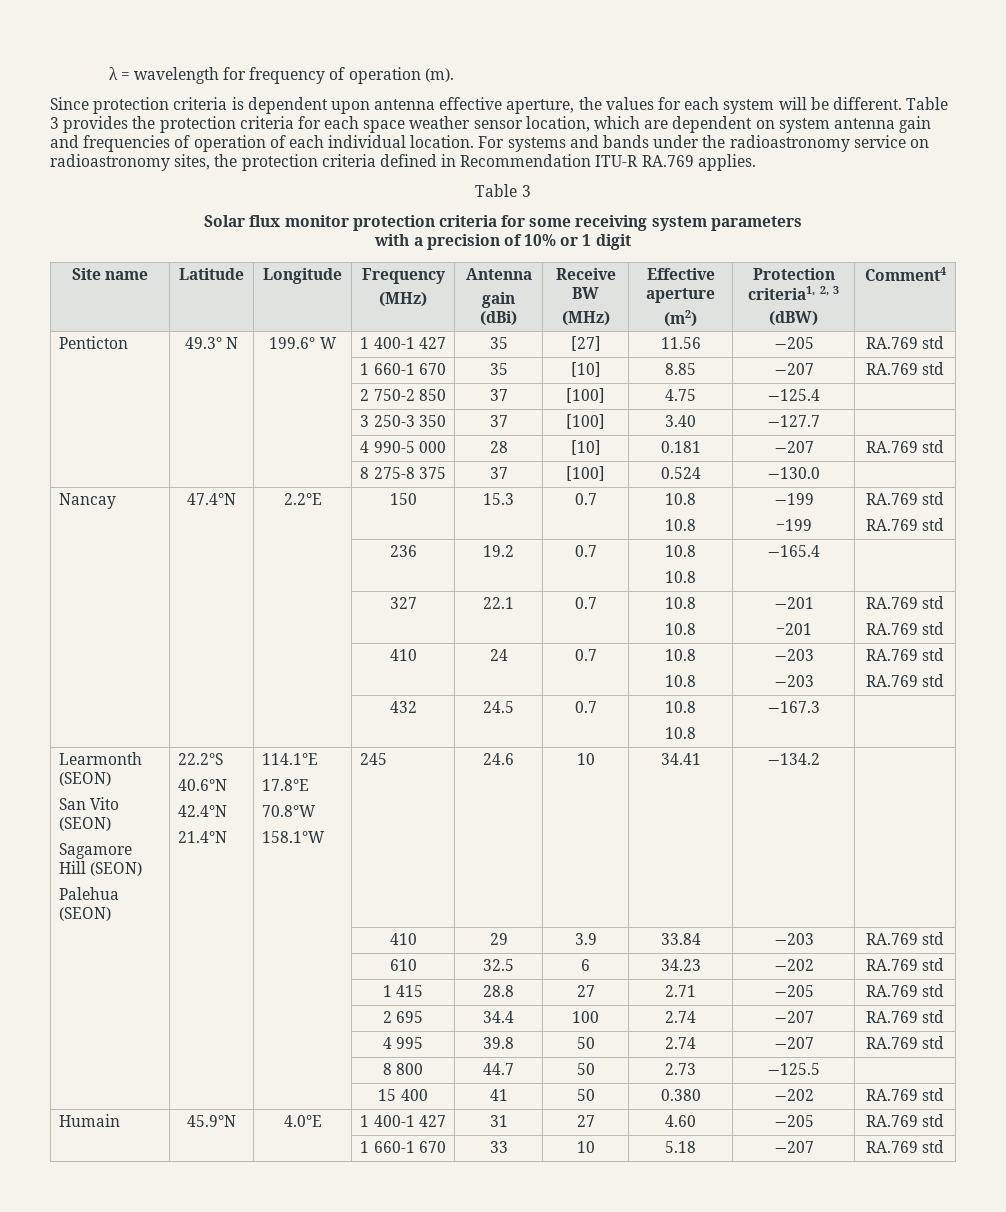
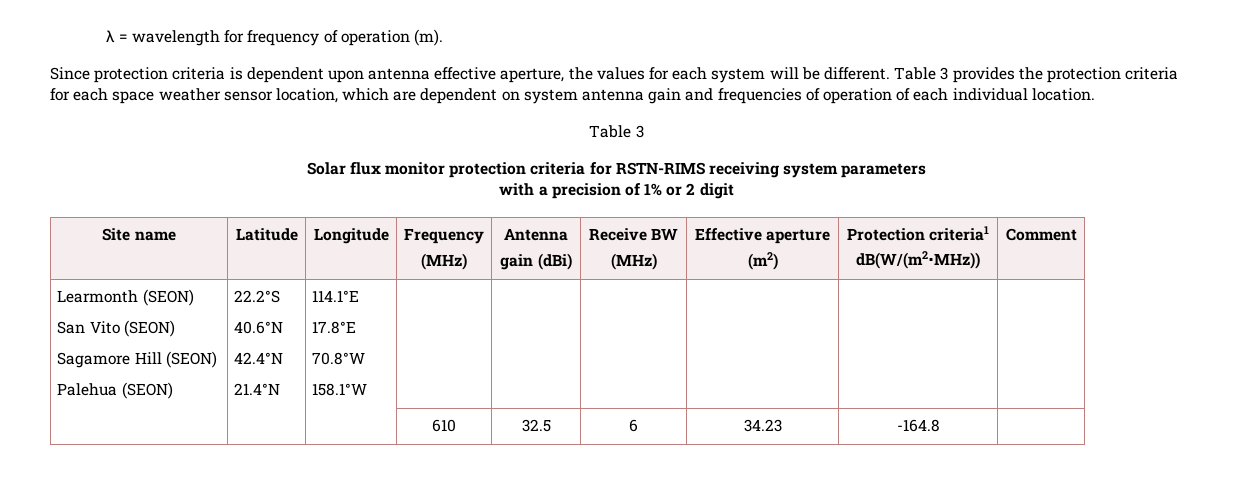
[478,135,929,152] [50,154,756,171] For systems and bands under the radioastronomy service on radioastronomy sites, the protection criteria defined in Recommendation ITU-R RA.769 applies. -> (1095, 94) none
[529,218,572,227] some -> [615,162,705,175] RSTN-RIMS
[524,234,592,246] 10% or 1 -> [644,183,696,196] 1% or 2
[748,286,839,300] [769,311,818,326] [864,267,946,281] [59,336,129,349] [184,337,239,349] [269,337,337,349] [360,337,446,349] [489,337,508,349] [570,336,601,351] [660,337,701,349] [773,337,814,349] [865,336,945,349] [360,363,446,375] [489,363,508,375] [570,362,601,377] [665,363,696,375] [773,363,814,375] [865,362,945,375] [360,389,446,401] [489,389,508,401] [566,388,605,403] [665,389,696,401] [767,389,820,401] [360,415,446,427] [489,415,508,427] [566,414,605,429] [665,415,696,427] [767,415,820,427] [360,441,446,453] [489,441,508,453] [570,440,601,455] [660,441,701,453] [773,441,814,453] [865,440,945,453] [360,467,446,479] [489,467,508,479] [566,466,605,481] [660,467,701,479] [767,467,820,479] [59,493,117,509] [187,493,236,505] [283,493,322,505] [389,493,417,505] [483,493,514,505] [574,493,597,505] [665,493,696,505] [665,519,696,531] [773,493,814,505] [775,519,812,531] [865,492,945,505] [865,518,945,531] [389,545,417,557] [483,545,514,557] [574,545,597,557] [665,545,696,557] [665,571,696,583] [767,545,820,557] [389,597,417,609] [483,597,514,609] [574,597,597,609] [665,597,696,609] [665,623,696,635] [773,597,814,609] [775,623,812,635] [865,596,945,609] [865,622,945,635] [389,649,417,661] [489,649,508,661] [574,649,597,661] [665,649,696,661] [665,675,696,687] [773,649,814,661] [773,675,814,687] [865,648,945,661] [865,674,945,687] [389,701,417,713] [483,701,514,713] [574,701,597,713] [665,701,696,713] [665,727,696,739] [767,701,820,713] criteria1, 2, 3 // (dBW) | Comment4 // Penticton | 49.3° N | 199.6° W | 1 400-1 427 | 35 | [27] | 11.56 | −205 | RA.769 std // | | | 1 660-1 670 | 35 | [10] | 8.85 | −207 | RA.769 std // | | | 2 750-2 850 | 37 | [100] | 4.75 | −125.4 | // | | | 3 250-3 350 | 37 | [100] | 3.40 | −127.7 | // | | | 4 990-5 000 | 28 | [10] | 0.181 | −207 | RA.769 std // | | | 8 275-8 375 | 37 | [100] | 0.524 | −130.0 | // Nancay | 47.4°N | 2.2°E | 150 | 15.3 | 0.7 | 10.8 // 10.8 | −199 // ‒199 | RA.769 std // RA.769 std // | | | 236 | 19.2 | 0.7 | 10.8 // 10.8 | −165.4 | // | | | 327 | 22.1 | 0.7 | 10.8 // 10.8 | −201 // ‒201 | RA.769 std // RA.769 std // | | | 410 | 24 | 0.7 | 10.8 // 10.8 | −203 // −203 | RA.769 std // RA.769 std // | | | 432 | 24.5 | 0.7 | 10.8 // 10.8 | −167.3 | -> [929,226,990,241] [856,251,980,269] [1005,228,1077,241] criteria1 // dB(W/(m2∙MHz)) | Comment
[360,753,388,765] [483,753,514,765] [576,753,595,765] [660,753,701,765] [767,753,820,765] [389,933,417,945] [489,933,508,945] [574,933,597,945] [660,933,701,945] [773,933,814,945] [865,932,945,945] [389,959,417,971] [483,959,514,971] [581,959,590,971] [660,959,701,971] [773,959,814,971] [865,958,945,971] [382,985,424,997] [483,985,514,997] [576,985,595,997] [665,985,696,997] [773,985,814,997] [865,984,945,997] [382,1011,424,1023] [483,1011,514,1023] [572,1011,599,1023] [665,1011,696,1023] [773,1011,814,1023] [865,1010,945,1023] [382,1037,424,1049] [483,1037,514,1049] [576,1037,595,1049] [665,1037,696,1049] [773,1037,814,1049] [865,1036,945,1049] [382,1063,424,1075] [483,1063,514,1075] [576,1063,595,1075] [665,1063,696,1075] [767,1063,820,1075] [378,1089,428,1101] [489,1089,508,1101] [576,1089,595,1101] [660,1089,701,1101] [773,1089,814,1101] [865,1088,945,1101] [59,1114,121,1127] [187,1115,236,1127] [283,1115,322,1127] [360,1115,446,1127] [489,1115,508,1127] [576,1115,595,1127] [665,1115,696,1127] [773,1115,814,1127] [865,1114,945,1127] [360,1141,446,1153] [489,1141,508,1153] [576,1141,595,1153] [665,1141,696,1153] [773,1141,814,1153] [865,1140,945,1153] 245 | 24.6 | 10 | 34.41 | −134.2 | // | | | 410 | 29 | 3.9 | 33.84 | −203 | RA.769 std // | | | 610 | 32.5 | 6 | 34.23 | −202 | RA.769 std // | | | 1 415 | 28.8 | 27 | 2.71 | −205 | RA.769 std // | | | 2 695 | 34.4 | 100 | 2.74 | −207 | RA.769 std // | | | 4 995 | 39.8 | 50 | 2.74 | −207 | RA.769 std // | | | 8 800 | 44.7 | 50 | 2.73 | −125.5 | // | | | 15 400 | 41 | 50 | 0.380 | −202 | RA.769 std // Humain | 45.9°N | 4.0°E | 1 400-1 427 | 31 | 27 | 4.60 | −205 | RA.769 std // | | | 1 660-1 670 | 33 | 10 | 5.18 | −207 | RA.769 std -> [432,419,456,432] [521,419,551,432] [629,419,638,432] [743,419,782,432] [896,419,940,432] | | | | | // | | | 610 | 32.5 | 6 | 34.23 | -164.8 |

